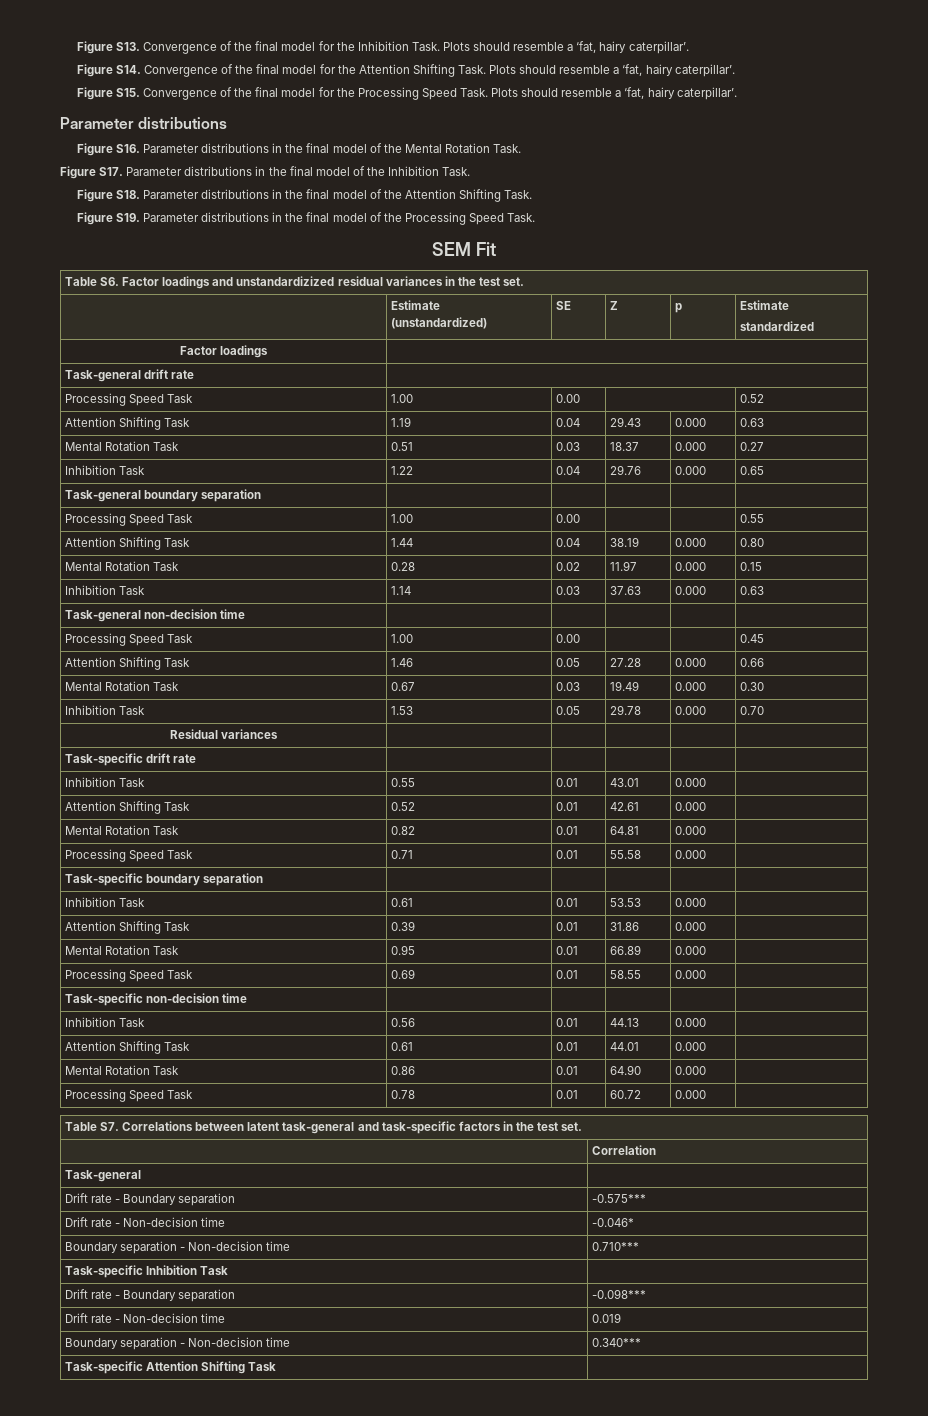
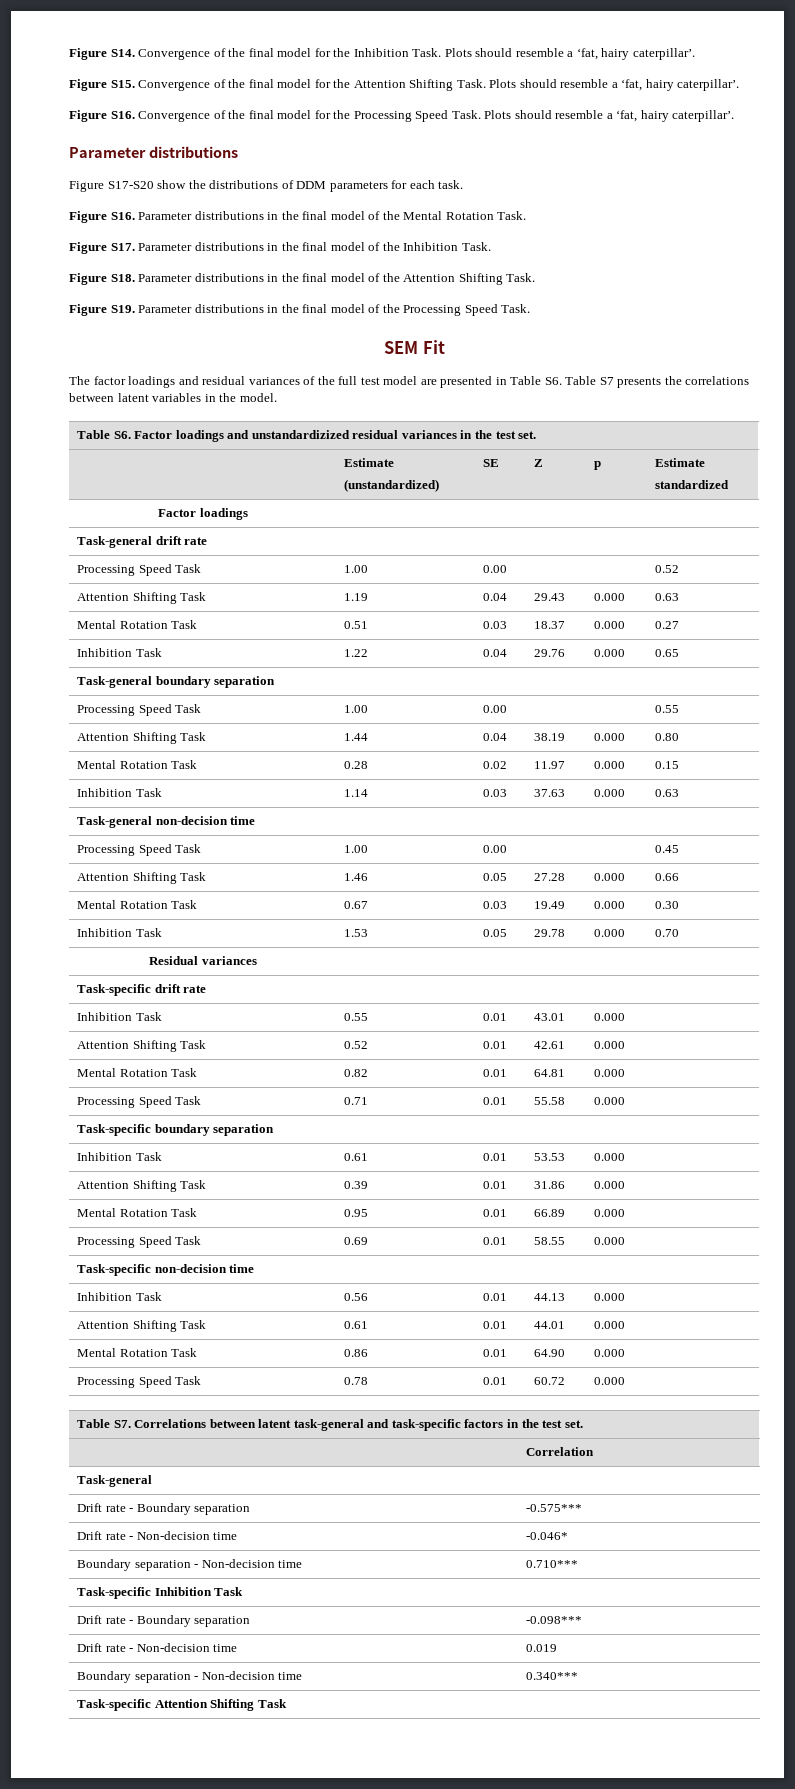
[76,41,140,54] Figure S13. -> [69,48,135,60] Figure S14.
[115,65,141,74] S14. -> [110,80,135,88] S15.
[115,88,140,97] S15. -> [110,111,135,119] S16.
(228, 123) none -> [69,180,464,192] // Figure S17-S20 show the distributions of DDM parameters for each task.
(496, 249) none -> [69,376,750,388] [69,393,277,402] // The factor loadings and residual variances of the full test model are presented in Table S6. Table S7 presents the correlations between latent variables in the model.

